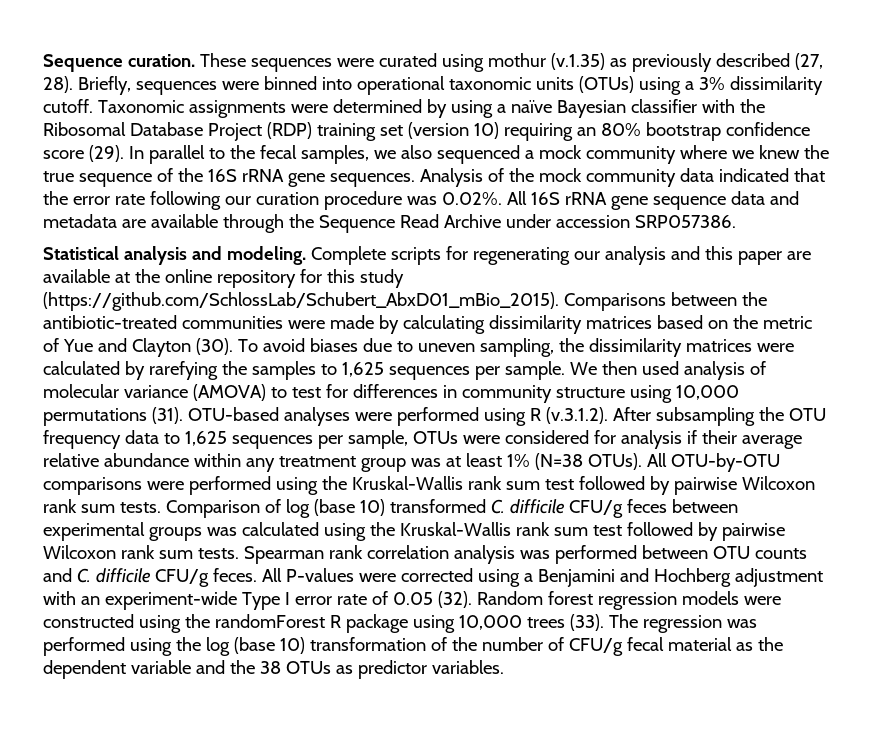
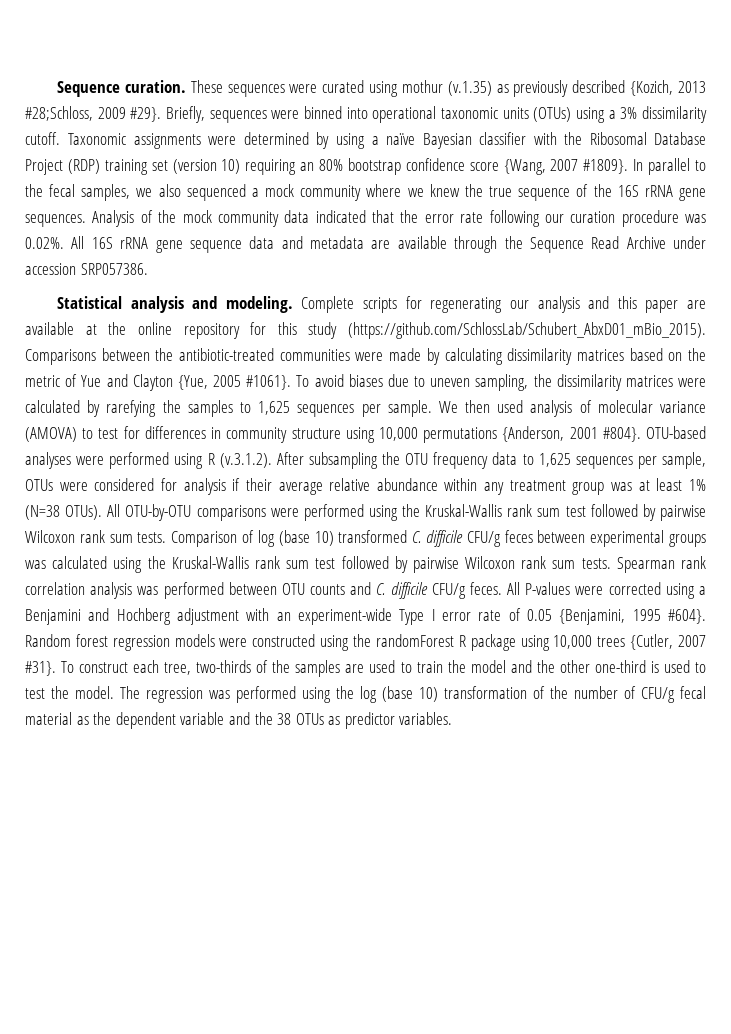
[794,53,823,70] [43,76,73,93] (27, 28). -> [630,80,706,96] [25,106,162,122] {Kozich, 2013 #28;Schloss, 2009 #29}.
[88,145,124,162] (29). -> [503,159,629,175] {Wang, 2007 #1809}.
[195,338,233,355] (30). -> [177,375,292,390] {Yue, 2005 #1061}.
[151,407,183,424] (31). -> [502,426,641,442] {Anderson, 2001 #804}.
[437,591,472,608] (32). -> [559,609,706,625] {Benjamini, 1995 #604}.
[569,614,604,631] (33). -> [630,634,707,650] [25,660,706,677] [25,686,114,699] {Cutler, 2007 #31}. To construct each tree, two-thirds of the samples are used to train the model and the other one-third is used to test the model.

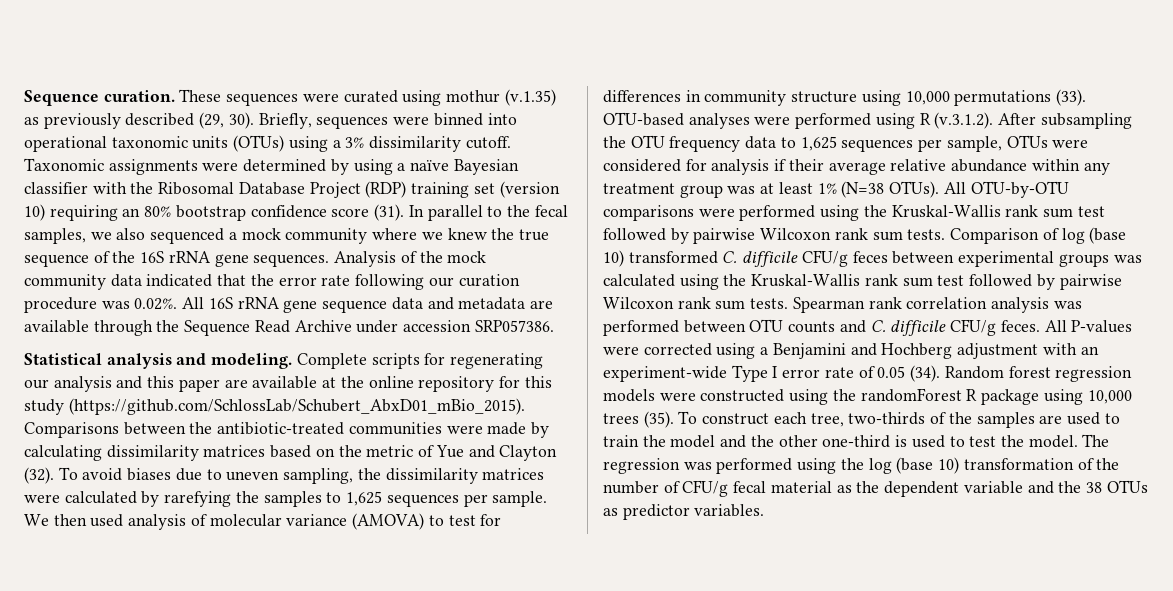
[630,80,706,96] [25,106,162,122] {Kozich, 2013 #28;Schloss, 2009 #29}. -> [199,112,254,129] (29, 30).
[503,159,629,175] {Wang, 2007 #1809}. -> [374,204,405,221] (31).
[177,375,292,390] {Yue, 2005 #1061}. -> [24,467,54,484] (32).
[502,426,641,442] {Anderson, 2001 #804}. -> [1056,89,1087,106] (33).
[559,609,706,625] {Benjamini, 1995 #604}. -> [910,365,941,382] (34).
[630,634,707,650] [25,661,56,676] {Cutler, 2007 #31}. -> [643,411,674,428] (35).

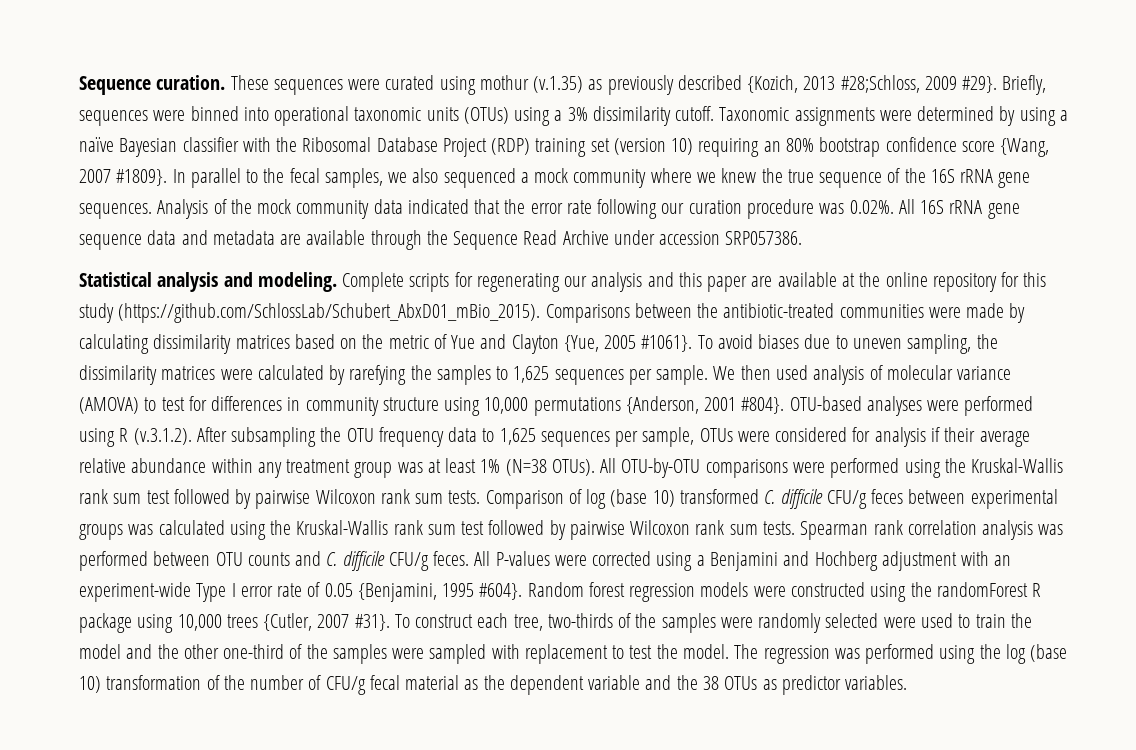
[199,112,254,129] (29, 30). -> [747,75,998,93] {Kozich, 2013 #28;Schloss, 2009 #29}.
[374,204,405,221] (31). -> [1000,138,1050,157] [79,169,168,186] {Wang, 2007 #1809}.
[24,467,54,484] (32). -> [563,335,693,352] {Yue, 2005 #1061}.
[1056,89,1087,106] (33). -> [625,396,785,414] {Anderson, 2001 #804}.
[910,365,941,382] (34). -> [357,583,523,602] {Benjamini, 1995 #604}.
[643,411,674,428] (35). -> [263,613,390,631] {Cutler, 2007 #31}.
[1039,415,1063,424] are -> [720,613,916,633] were randomly selected were
[895,435,945,448] is used -> [289,644,608,664] of the samples were sampled with replacement

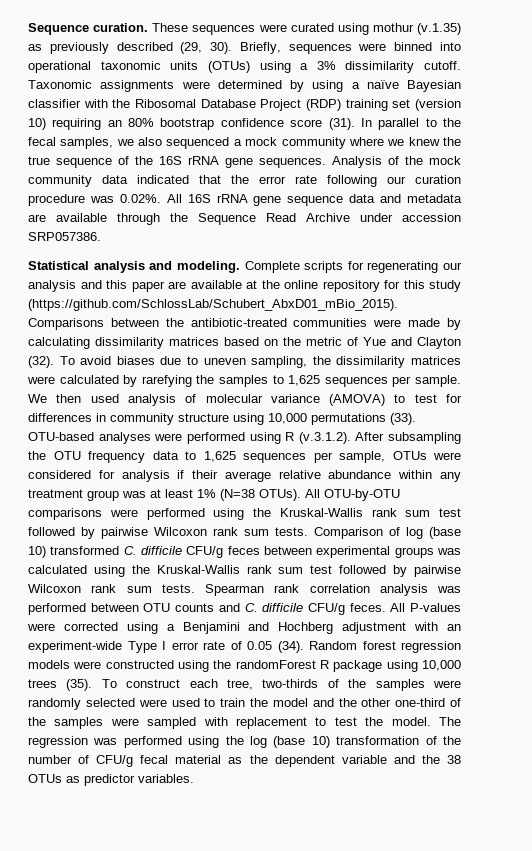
[747,75,998,93] {Kozich, 2013 #28;Schloss, 2009 #29}. -> [180,42,233,54] (29, 30).
[1000,138,1050,157] [79,169,168,186] {Wang, 2007 #1809}. -> [328,118,355,130] (31).
[563,335,693,352] {Yue, 2005 #1061}. -> [28,356,54,368] (32).
[625,396,785,414] {Anderson, 2001 #804}. -> [390,413,416,425] (33).
[357,583,523,602] {Benjamini, 1995 #604}. -> [277,641,304,653] (34).
[263,613,390,631] {Cutler, 2007 #31}. -> [66,679,93,691] (35).

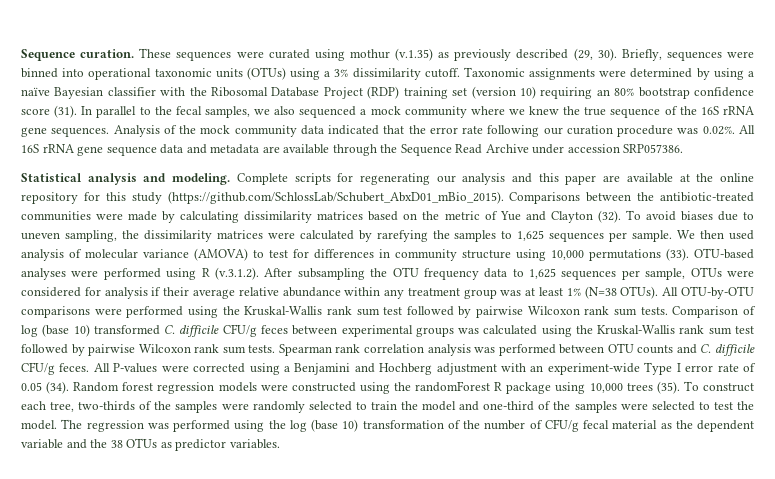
[138,698,200,707] were used -> (352, 406) none
[338,698,392,707] the other -> (480, 406) none
[147,717,307,729] sampled with replacement -> [651,401,695,411] selected

